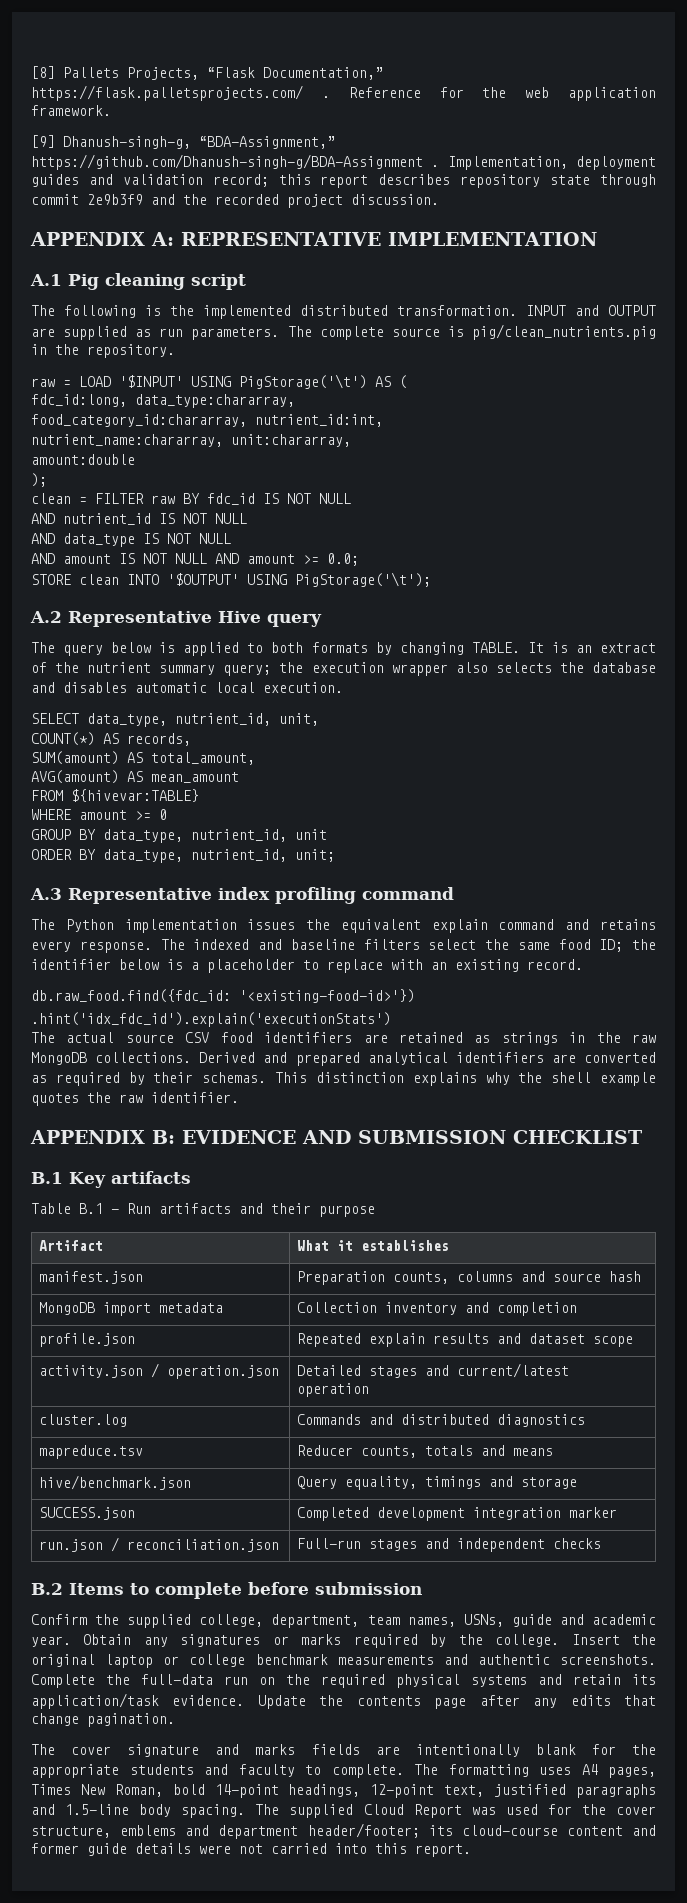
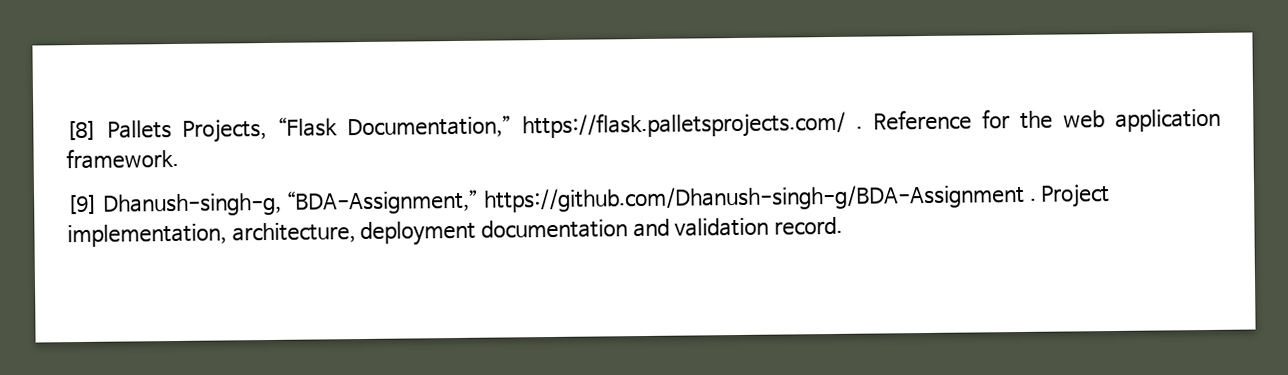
[447,156,656,170] [31,174,657,188] [31,194,439,208] [30,232,597,246] [30,273,246,290] [31,305,656,319] [31,324,656,340] [31,344,175,358] [31,374,407,389] [31,394,295,408] [31,414,383,427] [31,434,351,447] [31,454,135,465] [31,473,47,487] [31,493,351,505] [31,513,247,525] [31,533,231,547] [31,553,359,566] [31,572,431,587] [30,611,322,627] [31,642,656,656] [31,662,656,676] [31,682,343,693] [31,713,319,727] [31,732,191,746] [31,751,255,765] [31,770,239,784] [31,789,199,802] [31,809,167,820] [31,829,327,843] [31,849,335,863] [30,887,454,904] [31,919,656,933] [31,939,656,953] [31,959,583,973] [31,989,415,1003] [31,1012,391,1027] [31,1032,656,1045] [31,1052,656,1066] [31,1072,656,1086] [31,1092,239,1106] [30,1130,642,1144] [31,1171,191,1188] [31,1203,375,1217] [39,1240,104,1251] [297,1240,450,1251] [39,1271,144,1284] [297,1271,642,1285] [39,1302,224,1316] [297,1302,578,1316] [39,1333,136,1347] [297,1333,634,1347] [39,1363,280,1379] [297,1363,570,1378] [297,1383,370,1397] [39,1414,128,1427] [297,1414,586,1427] [39,1445,144,1459] [297,1445,554,1458] [39,1475,192,1490] [297,1476,578,1490] [39,1507,136,1520] [297,1507,618,1521] [39,1537,280,1552] [297,1538,602,1552] [31,1582,422,1599] [31,1614,657,1628] [31,1634,656,1648] [31,1654,656,1668] [31,1674,656,1688] [31,1693,657,1709] [31,1713,175,1727] [31,1744,657,1757] [31,1764,656,1778] [31,1784,657,1798] [31,1804,656,1818] [31,1823,656,1839] [31,1843,471,1857] Implementation, deployment guides and validation record; this report describes repository state through commit 2e9b3f9 and the recorded project discussion. // APPENDIX A: REPRESENTATIVE IMPLEMENTATION // A.1 Pig cleaning script // The following is the implemented distributed transformation. INPUT and OUTPUT are supplied as run parameters. The complete source is pig/clean_nutrients.pig in the repository. // raw = LOAD '$INPUT' USING PigStorage('\t') AS ( // fdc_id:long, data_type:chararray, // food_category_id:chararray, nutrient_id:int, // nutrient_name:chararray, unit:chararray, // amount:double // ); // clean = FILTER raw BY fdc_id IS NOT NULL // AND nutrient_id IS NOT NULL // AND data_type IS NOT NULL // AND amount IS NOT NULL AND amount >= 0.0; // STORE clean INTO '$OUTPUT' USING PigStorage('\t'); // A.2 Representative Hive query // The query below is applied to both formats by changing TABLE. It is an extract of the nutrient summary query; the execution wrapper also selects the database and disables automatic local execution. // SELECT data_type, nutrient_id, unit, // COUNT(*) AS records, // SUM(amount) AS total_amount, // AVG(amount) AS mean_amount // FROM ${hivevar:TABLE} // WHERE amount >= 0 // GROUP BY data_type, nutrient_id, unit // ORDER BY data_type, nutrient_id, unit; // A.3 Representative index profiling command // The Python implementation issues the equivalent explain command and retains every response. The indexed and baseline filters select the same food ID; the identifier below is a placeholder to replace with an existing record. // db.raw_food.find({fdc_id: '<existing-food-id>'}) // .hint('idx_fdc_id').explain('executionStats') // The actual source CSV food identifiers are retained as strings in the raw MongoDB collections. Derived and prepared analytical identifiers are converted as required by their schemas. This distinction explains why the shell example quotes the raw identifier. // APPENDIX B: EVIDENCE AND SUBMISSION CHECKLIST // B.1 Key artifacts // Table B.1 — Run artifacts and their purpose // Artifact | What it establishes // manifest.json | Preparation counts, columns and source hash // MongoDB import metadata | Collection inventory and completion // profile.json | Repeated explain results and dataset scope // activity.json / operation.json | Detailed stages and current/latest operation // cluster.log | Commands and distributed diagnostics // mapreduce.tsv | Reducer counts, totals and means // hive/benchmark.json | Query equality, timings and storage // SUCCESS.json | Completed development integration marker // run.json / reconciliation.json | Full-run stages and independent checks // B.2 Items to complete before submission // Confirm the supplied college, department, team names, USNs, guide and academic year. Obtain any signatures or marks required by the college. Insert the original laptop or college benchmark measurements and authentic screenshots. Complete the full-data run on the required physical systems and retain its application/task evidence. Update the contents page after any edits that change pagination. // The cover signature and marks fields are intentionally blank for the appropriate students and faculty to complete. The formatting uses A4 pages, Times New Roman, bold 14-point headings, 12-point text, justified paragraphs and 1.5-line body spacing. The supplied Cloud Report was used for the cover structure, emblems and department header/footer; its cloud-course content and former guide details were not carried into this report. -> [1040,184,1111,208] [67,216,843,248] Project implementation, architecture, deployment documentation and validation record.

